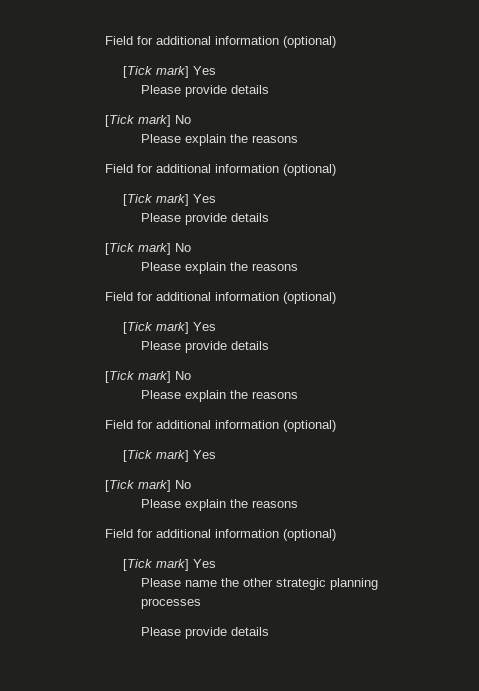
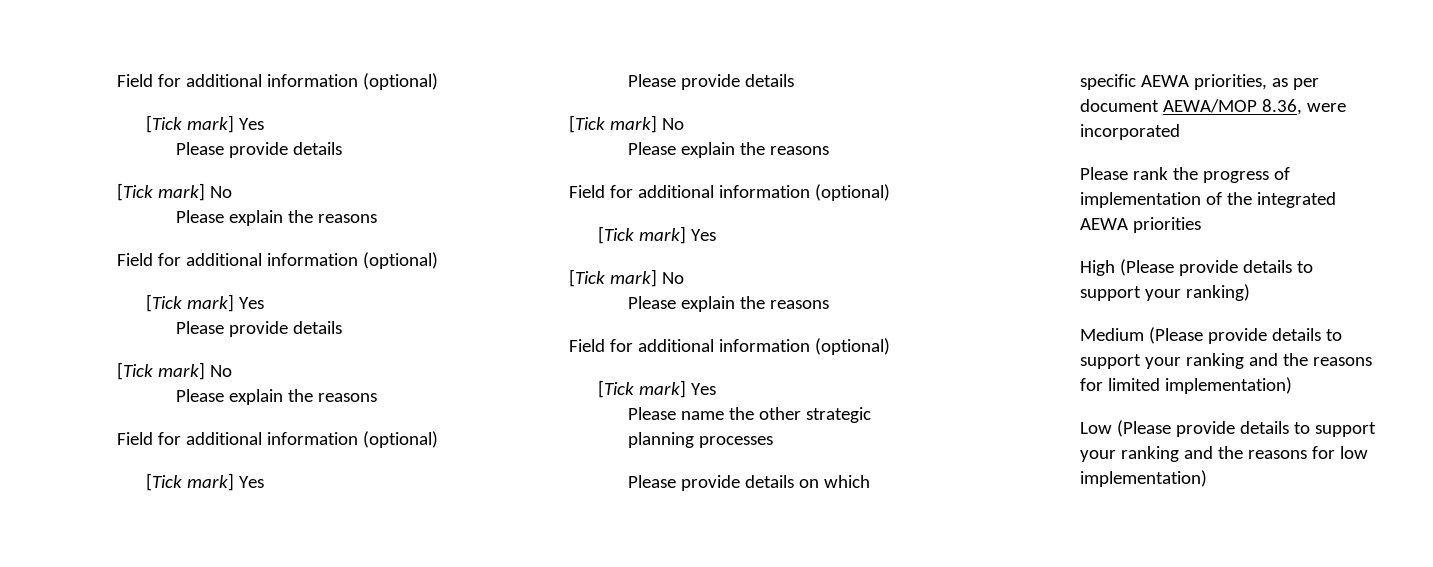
(270, 631) none -> [798,475,870,488] [1079,74,1319,90] [1079,99,1346,115] [1079,124,1180,140] [1079,167,1290,183] [1079,192,1336,208] [1079,217,1201,233] [1079,259,1313,276] [1079,284,1250,301] [1079,327,1342,344] [1079,353,1372,369] [1079,377,1292,394] [1079,420,1376,437] [1079,446,1368,462] [1079,470,1207,487] on which specific AEWA priorities, as per document AEWA/MOP 8.36, were incorporated // Please rank the progress of implementation of the integrated AEWA priorities // High (Please provide details to support your ranking) // Medium (Please provide details to support your ranking and the reasons for limited implementation) // Low (Please provide details to support your ranking and the reasons for low implementation)

